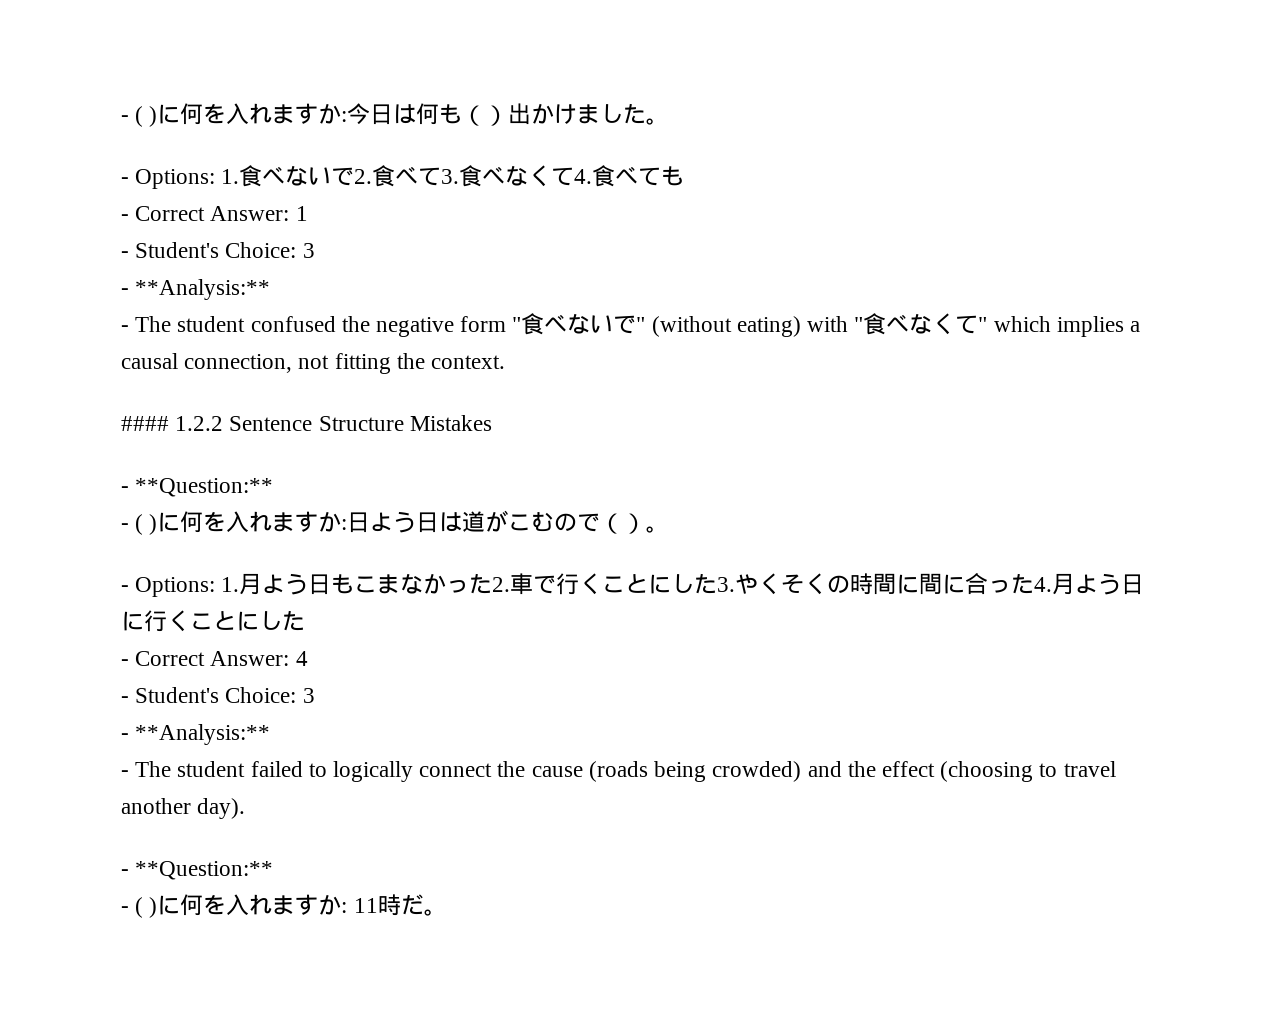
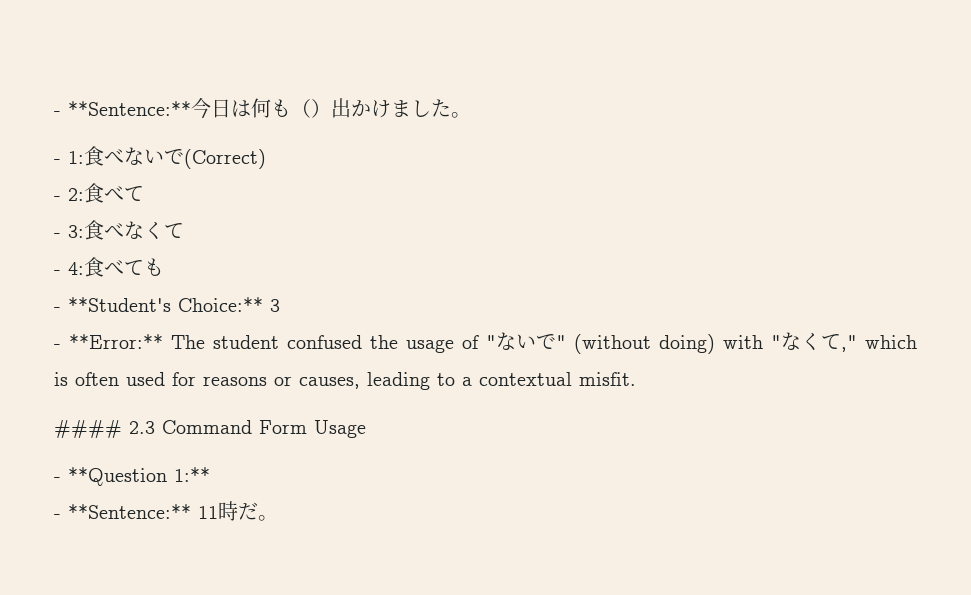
[121,103,348,127] - ( )に何を入れますか: -> [54,101,191,116] - **Sentence:**
[135,165,593,189] Options: 1.食べないで2.食べて3.食べなくて4. -> [68,146,266,169] [54,183,144,203] [54,220,184,240] [54,262,84,275] 1:食べないで(Correct) // - 2:食べて // - 3:食べなくて // - 4:
[135,206,308,221] [121,242,315,258] [121,279,271,300] [121,325,129,332] Correct Answer: 1 // - Student's Choice: 3 // - **Analysis:** // - -> [68,297,280,312] [54,334,163,349] **Student's Choice:** 3 // - **Error:**
[376,313,568,337] negative form "食べ -> [406,335,496,353] usage of "
[736,316,801,337] eating) -> [659,334,715,354] doing)
[863,313,1140,337] [121,353,506,374] [121,415,492,431] [121,478,274,497] [121,510,670,535] [121,573,1145,597] [121,610,305,632] [121,651,308,666] [121,687,315,703] [121,724,271,745] [121,761,1116,782] [121,798,246,819] [121,861,274,880] [121,894,348,918] 食べなくて" which implies a causal connection, not fitting the context. // #### 1.2.2 Sentence Structure Mistakes // - **Question:** // - ( )に何を入れますか:日よう日は道がこむので（）。 // - Options: 1.月よう日もこまなかった2.車で行くことにした3.やくそくの時間に間に合った4.月よう日に行くことにした // - Correct Answer: 4 // - Student's Choice: 3 // - **Analysis:** // - The student failed to logically connect the cause (roads being crowded) and the effect (choosing to travel another day). // - **Question:** // - ( )に何を入れますか: -> [781,332,917,352] [54,372,636,390] [54,420,366,438] [54,467,210,486] [54,504,191,519] なくて," which is often used for reasons or causes, leading to a contextual misfit. // #### 2.3 Command Form Usage // - **Question 1:** // - **Sentence:**

